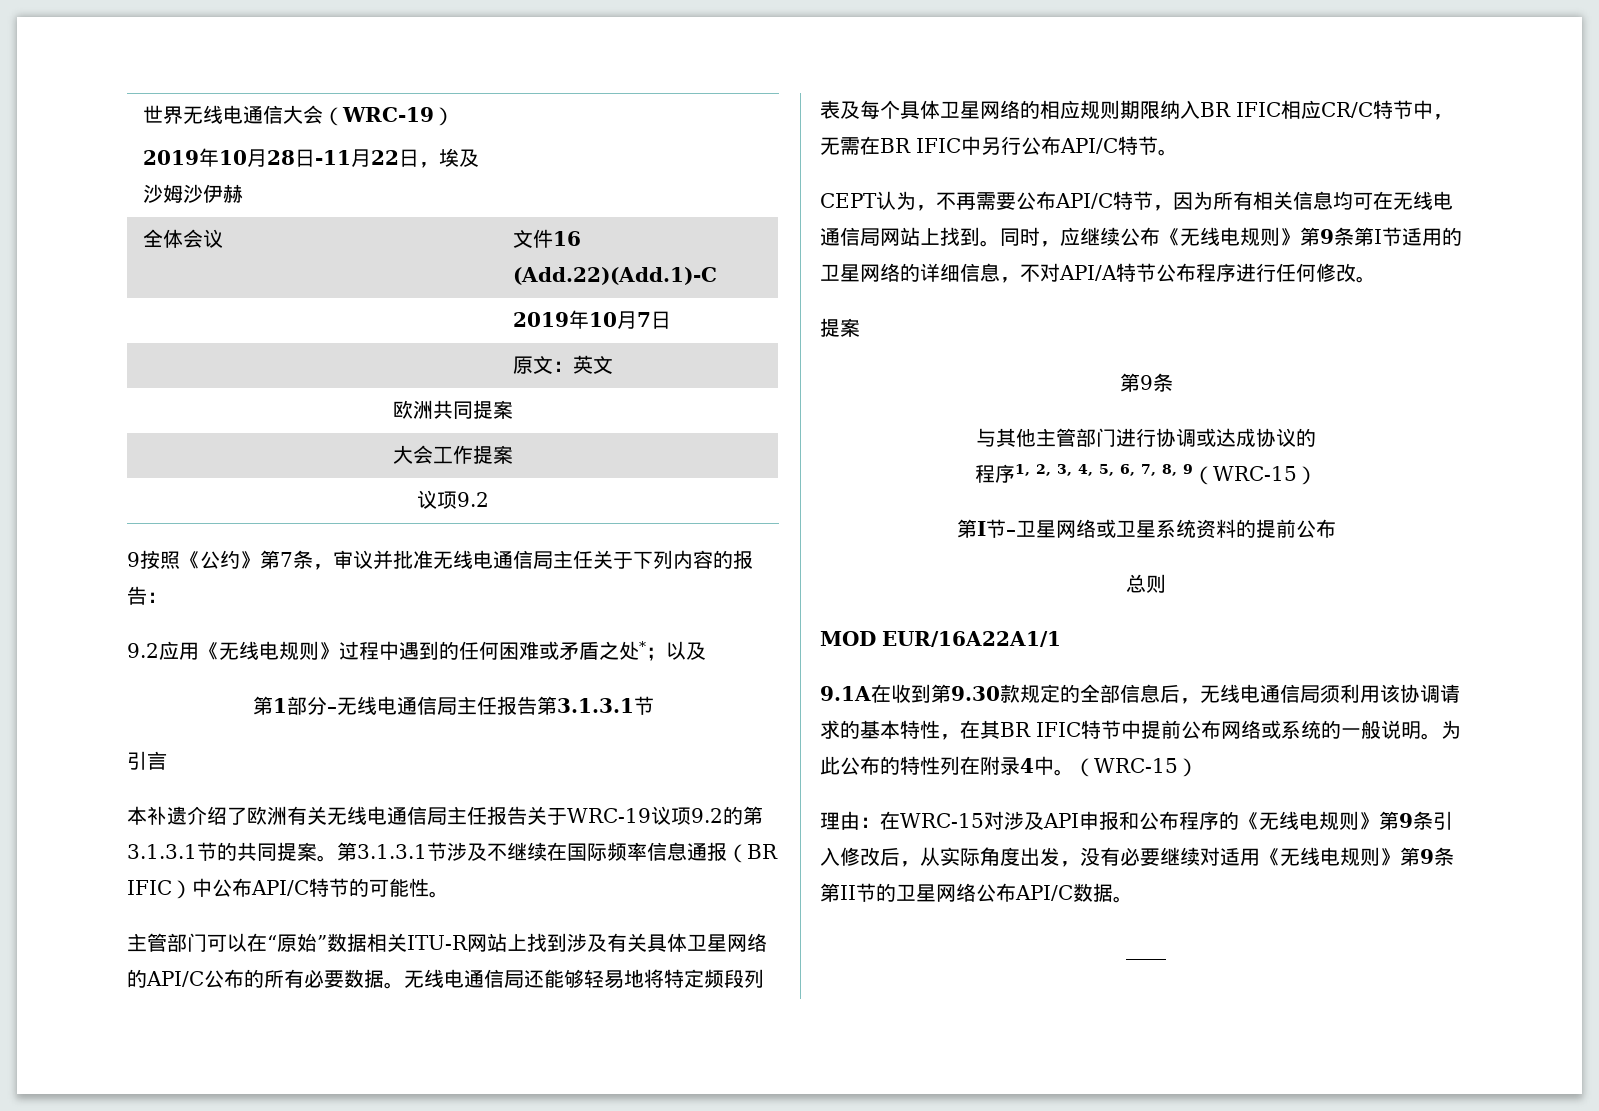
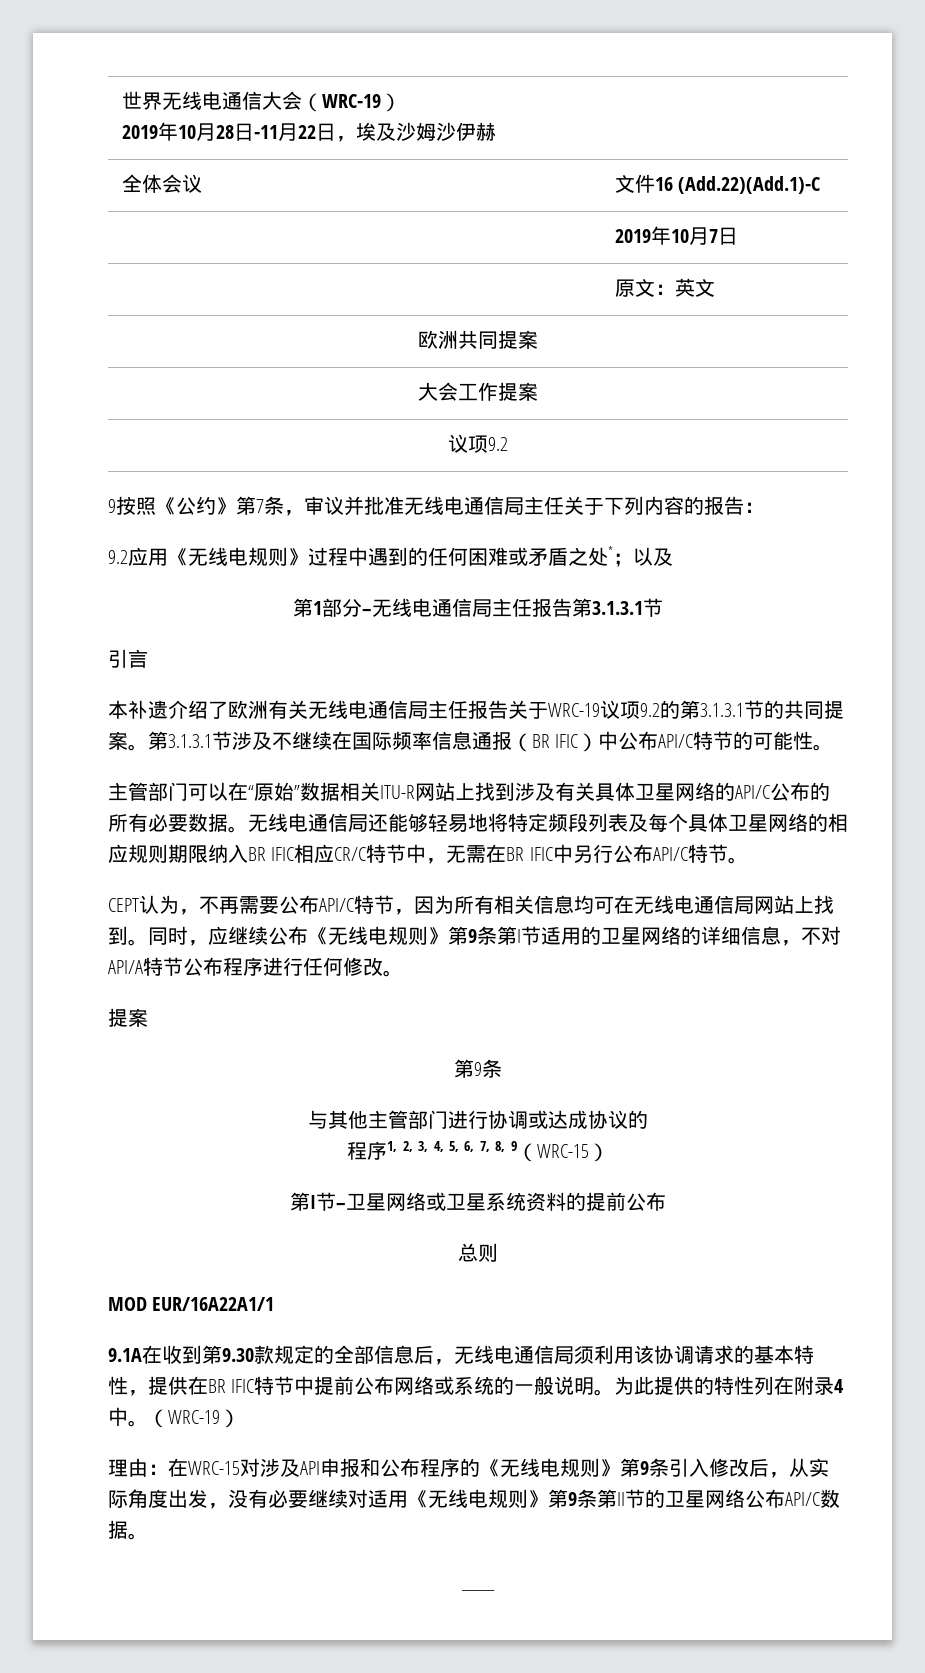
[960,720,1000,739] 在其 -> [148,1376,208,1395] 提供在
[840,756,880,775] 公布 -> [654,1376,695,1395] 提供
[1094,758,1178,773] WRC-15 -> [168,1410,220,1424] WRC-19

